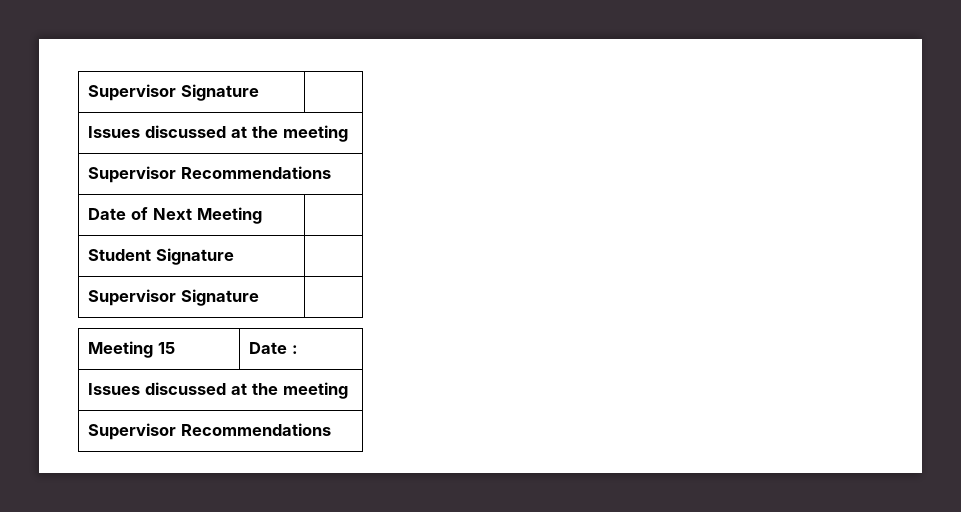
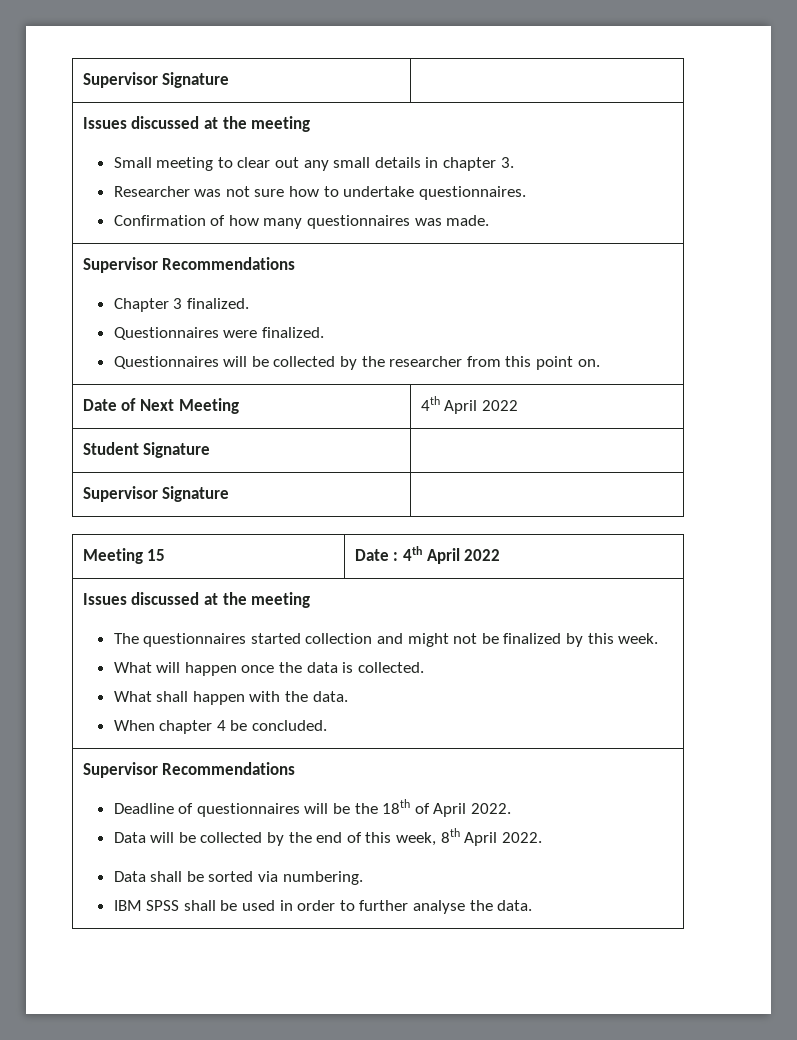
[88,166,332,183] // Supervisor Recommendations -> [113,157,514,171] [113,186,526,200] [113,215,490,229] [82,257,296,273] [113,298,249,312] [113,327,324,340] [113,356,600,370] // Small meeting to clear out any small details in chapter 3. // Researcher was not sure how to undertake questionnaires. // Confirmation of how many questionnaires was made. // Supervisor Recommendations // Chapter 3 finalized. // Questionnaires were finalized. // Questionnaires will be collected by the researcher from this point on.
(263, 215) none -> [420,396,519,414] 4th April 2022
[88,382,349,399] [88,423,332,440] // Issues discussed at the meeting // Supervisor Recommendations -> [403,546,501,564] [82,592,311,608] [113,633,659,647] [113,662,424,676] [113,691,348,705] [113,720,328,734] [82,762,296,778] [113,799,511,817] [113,828,542,846] [113,871,363,885] [113,900,533,914] 4th April 2022 // Issues discussed at the meeting // The questionnaires started collection and might not be finalized by this week. // What will happen once the data is collected. // What shall happen with the data. // When chapter 4 be concluded. // Supervisor Recommendations // Deadline of questionnaires will be the 18th of April 2022. // Data will be collected by the end of this week, 8th April 2022. // Data shall be sorted via numbering. // IBM SPSS shall be used in order to further analyse the data.

